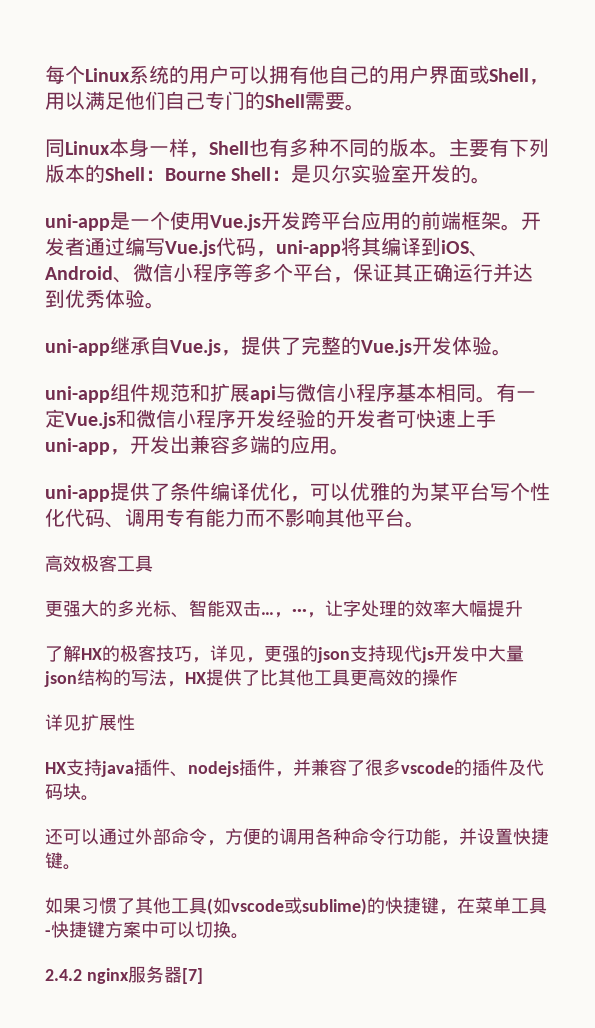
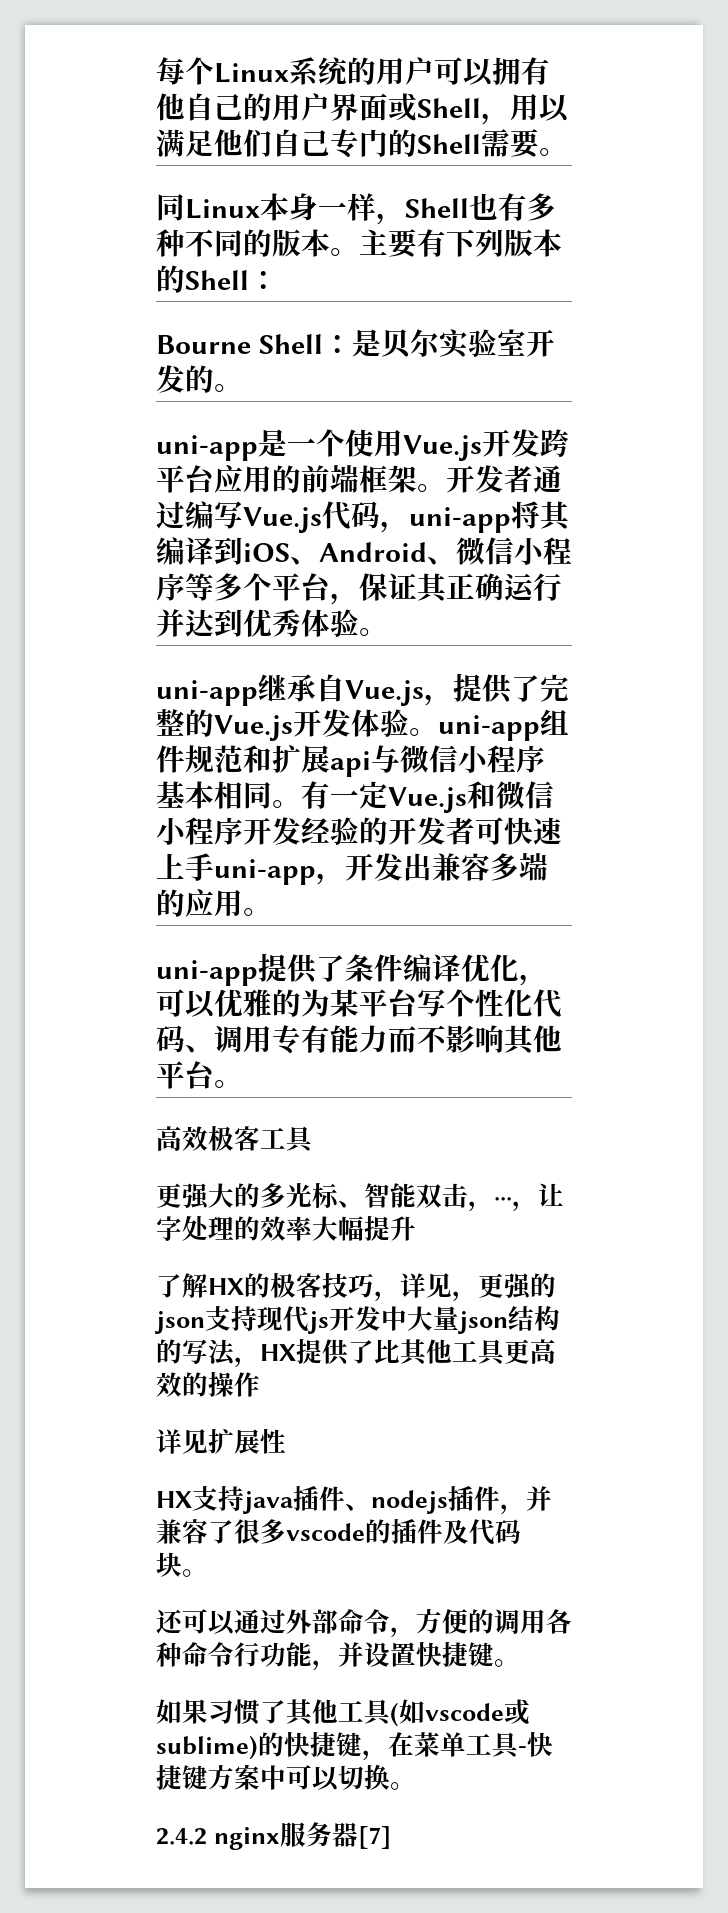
(165, 175) none -> (278, 280) //
(512, 352) // -> (438, 732) none
[261,612,274,615] … -> (468, 1195) none

